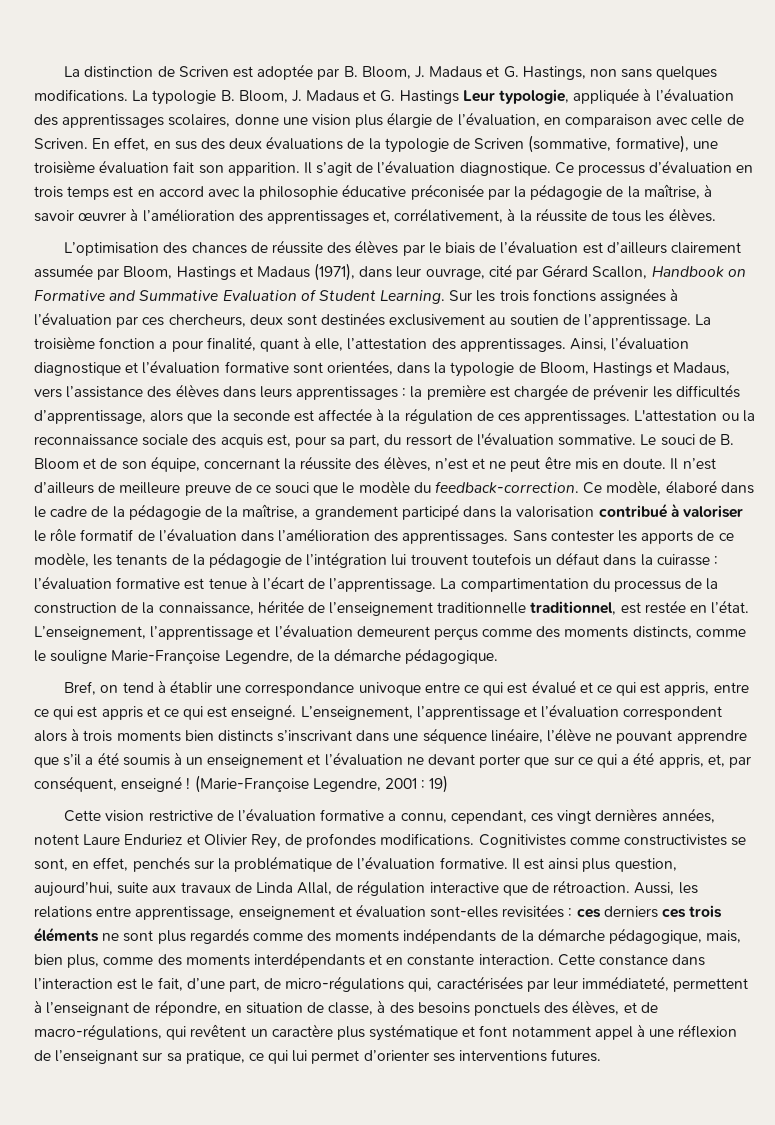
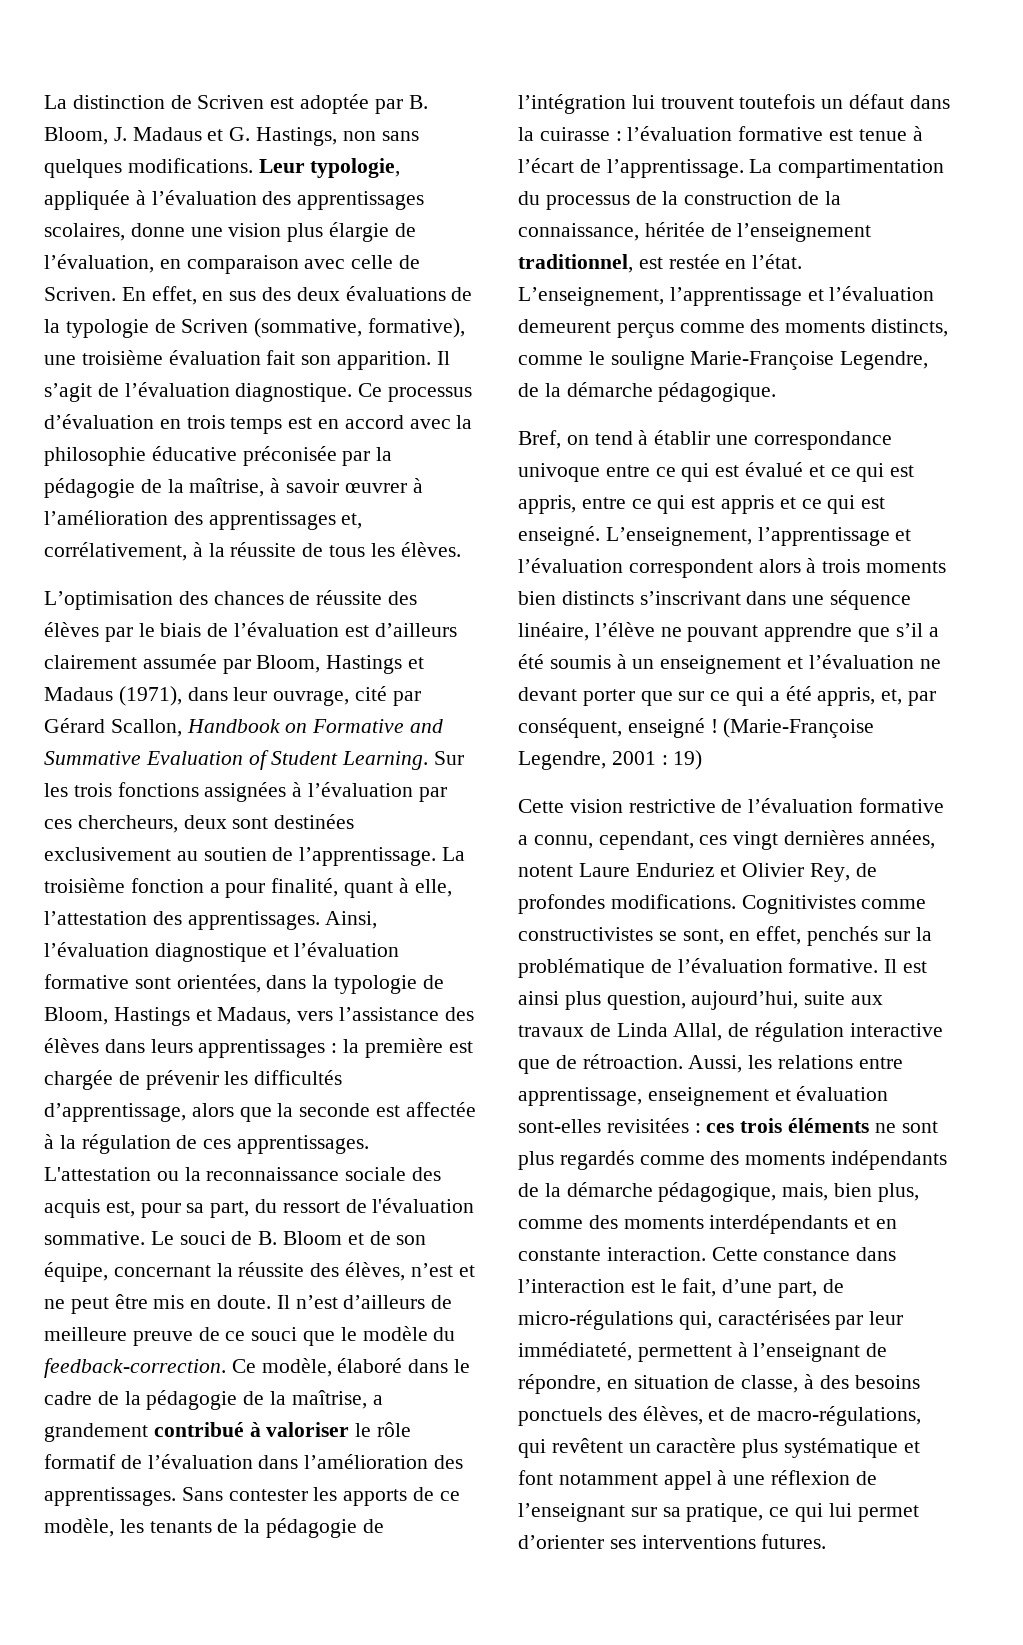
[132,90,459,105] La typologie B. Bloom, J. Madaus et G. Hastings -> (253, 165) none
[401,504,595,520] participé dans la valorisation -> (148, 1432) none
[437,602,527,614] traditionnelle -> (872, 232) none
[603,906,687,918] derniers ces -> (735, 1128) none

